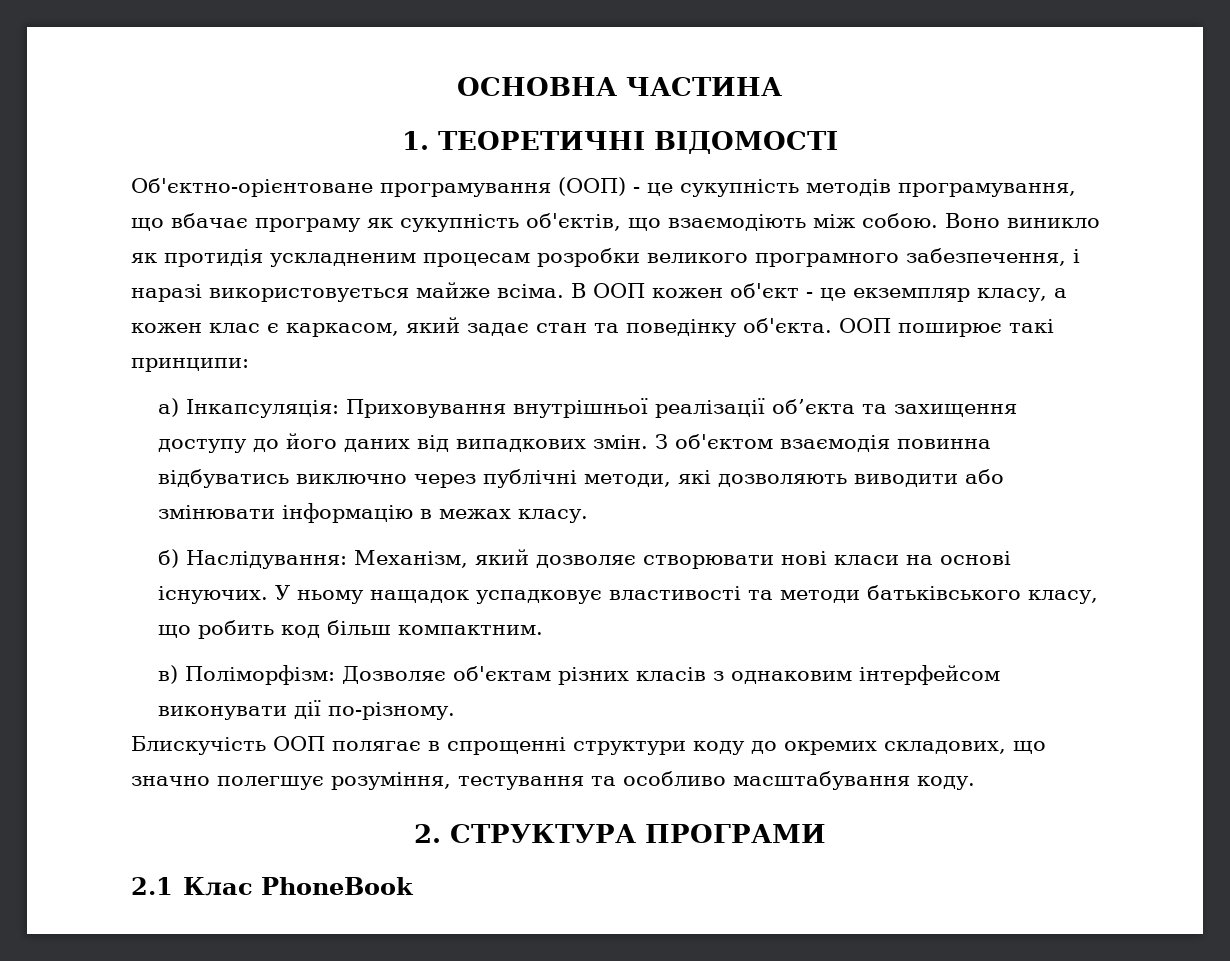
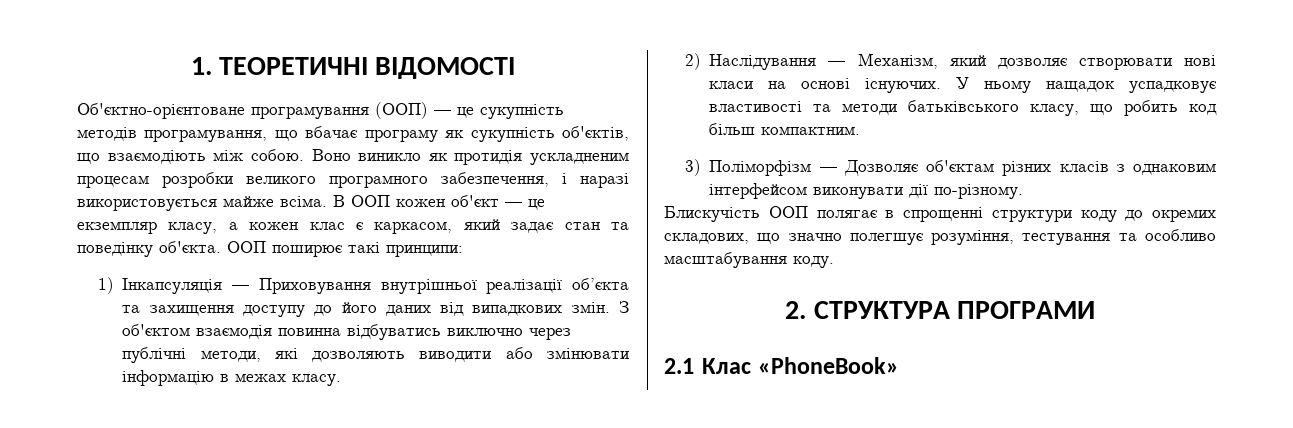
[457,77,782,96] ОСНОВНА ЧАСТИНА // -> (190, 66) none
[633,187,640,193] - -> [434,110,451,115] —
[806,292,813,298] - -> [505,202,522,207] —
[157,398,339,418] а) Інкапсуляція: -> [98,277,250,294] 1) Інкапсуляція —
[157,549,347,569] б) Наслідування: -> [685,53,846,70] 2) Наслідування —
[157,665,335,685] в) Поліморфізм: -> [685,159,837,176] 3) Поліморфізм —
[261,877,415,895] PhoneBook -> [757,357,899,374] «PhoneBook»

